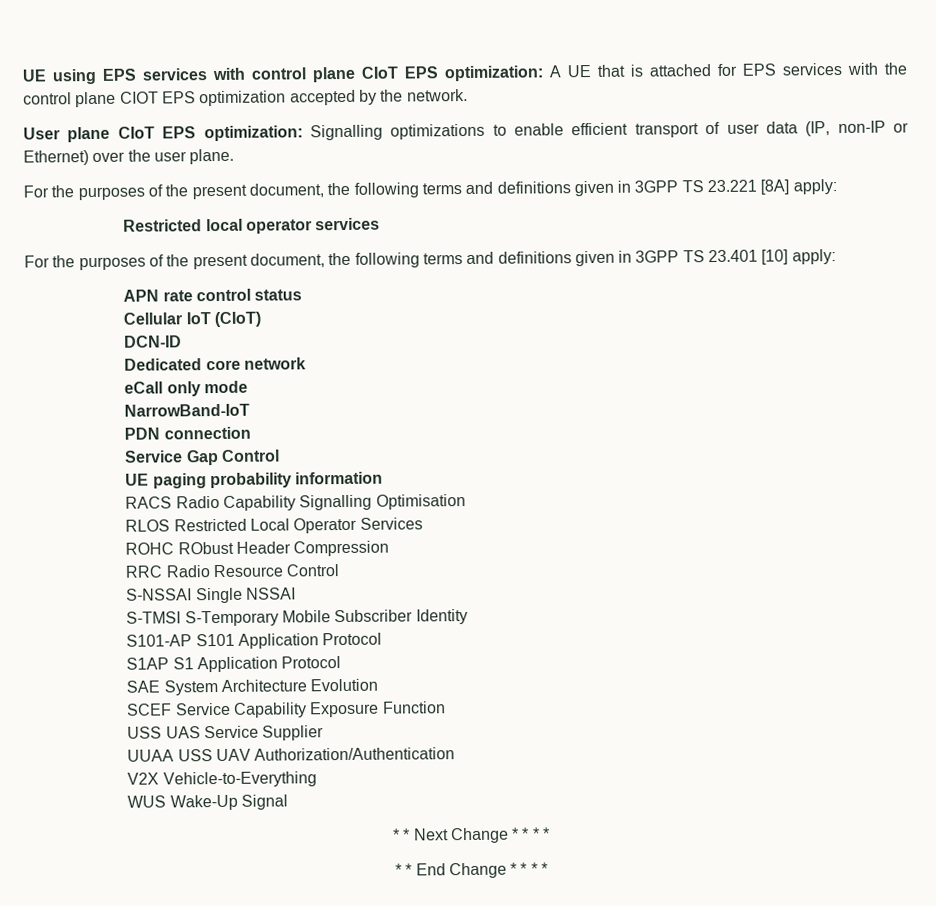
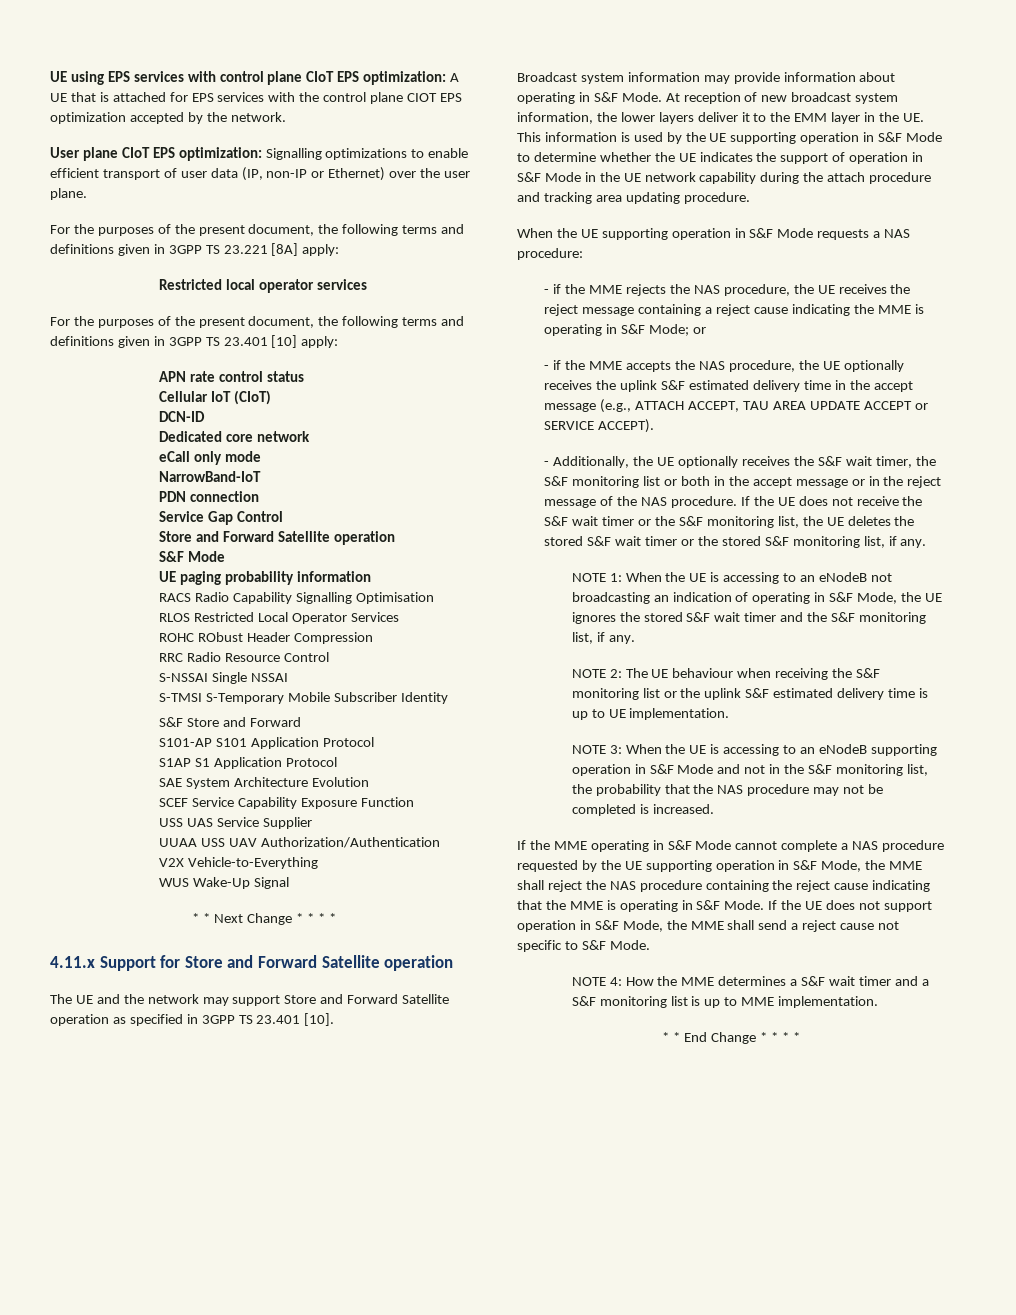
(281, 455) none -> [159,531,396,545] [159,551,226,562] // Store and Forward Satellite operation // S&F Mode
(468, 617) none -> [159,717,302,727] // S&F Store and Forward
(551, 833) none -> [50,955,454,971] [50,994,450,1006] [50,1013,335,1026] [517,72,896,84] [517,92,899,104] [517,112,924,124] [517,132,943,144] [517,152,924,164] [517,172,932,184] [517,192,750,204] [517,228,911,240] [517,248,583,260] [544,284,911,296] [544,304,924,316] [544,324,707,336] [544,360,904,372] [544,380,913,392] [544,399,928,413] [544,419,655,433] [544,456,936,468] [544,476,942,488] [544,496,923,508] [544,516,915,528] [544,536,927,548] [571,572,892,584] [571,592,942,604] [571,612,926,624] [571,632,635,644] [571,668,881,680] [571,688,928,700] [571,708,730,720] [571,744,937,756] [571,764,928,776] [571,784,884,796] [571,804,714,816] [517,840,945,852] [517,860,923,872] [517,880,931,892] [517,900,932,912] [517,920,900,932] [517,940,650,952] [571,976,929,986] [571,996,879,1008] // 4.11.x Support for Store and Forward Satellite operation // The UE and the network may support Store and Forward Satellite operation as specified in 3GPP TS 23.401 [10]. // Broadcast system information may provide information about operating in S&F Mode. At reception of new broadcast system information, the lower layers deliver it to the EMM layer in the UE. This information is used by the UE supporting operation in S&F Mode to determine whether the UE indicates the support of operation in S&F Mode in the UE network capability during the attach procedure and tracking area updating procedure. // When the UE supporting operation in S&F Mode requests a NAS procedure: // - if the MME rejects the NAS procedure, the UE receives the reject message containing a reject cause indicating the MME is operating in S&F Mode; or // - if the MME accepts the NAS procedure, the UE optionally receives the uplink S&F estimated delivery time in the accept message (e.g., ATTACH ACCEPT, TAU AREA UPDATE ACCEPT or SERVICE ACCEPT). // - Additionally, the UE optionally receives the S&F wait timer, the S&F monitoring list or both in the accept message or in the reject message of the NAS procedure. If the UE does not receive the S&F wait timer or the S&F monitoring list, the UE deletes the stored S&F wait timer or the stored S&F monitoring list, if any. // NOTE 1: When the UE is accessing to an eNodeB not broadcasting an indication of operating in S&F Mode, the UE ignores the stored S&F wait timer and the S&F monitoring list, if any. // NOTE 2: The UE behaviour when receiving the S&F monitoring list or the uplink S&F estimated delivery time is up to UE implementation. // NOTE 3: When the UE is accessing to an eNodeB supporting operation in S&F Mode and not in the S&F monitoring list, the probability that the NAS procedure may not be completed is increased. // If the MME operating in S&F Mode cannot complete a NAS procedure requested by the UE supporting operation in S&F Mode, the MME shall reject the NAS procedure containing the reject cause indicating that the MME is operating in S&F Mode. If the UE does not support operation in S&F Mode, the MME shall send a reject cause not specific to S&F Mode. // NOTE 4: How the MME determines a S&F wait timer and a S&F monitoring list is up to MME implementation.

